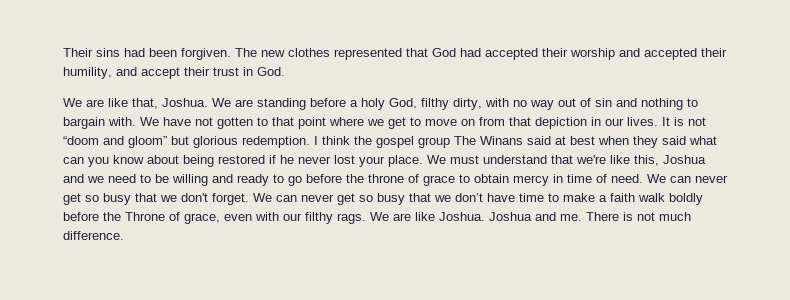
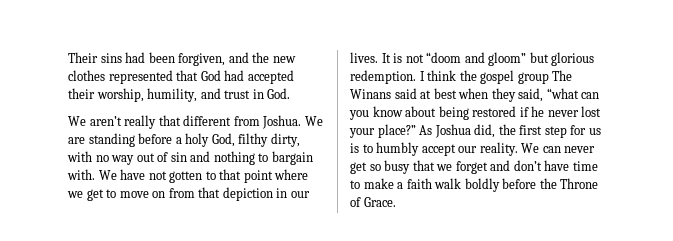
[181,48,257,60] forgiven. The -> [178,52,270,66] forgiven, and the
[570,48,727,60] [63,67,210,79] worship and accepted their humility, and accept their -> [96,88,221,102] worship, humility, and
[86,98,158,109] are like that, -> [89,115,260,129] aren’t really that different from
[662,136,717,145] said what -> [518,88,579,102] said, “what
[388,155,706,167] [63,174,728,186] [63,193,451,205] place. We must understand that we're like this, Joshua and we need to be willing and ready to go before the throne of grace to obtain mercy in time of need. We can never get so busy that we don't forget. We can never get so busy that we -> [377,124,601,138] [350,142,596,156] [350,160,511,174] place?” As Joshua did, the first step for us is to humbly accept our reality. We can never get so busy that we forget and
[184,212,691,224] [63,231,124,240] grace, even with our filthy rags. We are like Joshua. Joshua and me. There is not much difference. -> [363,197,396,207] Grace.

